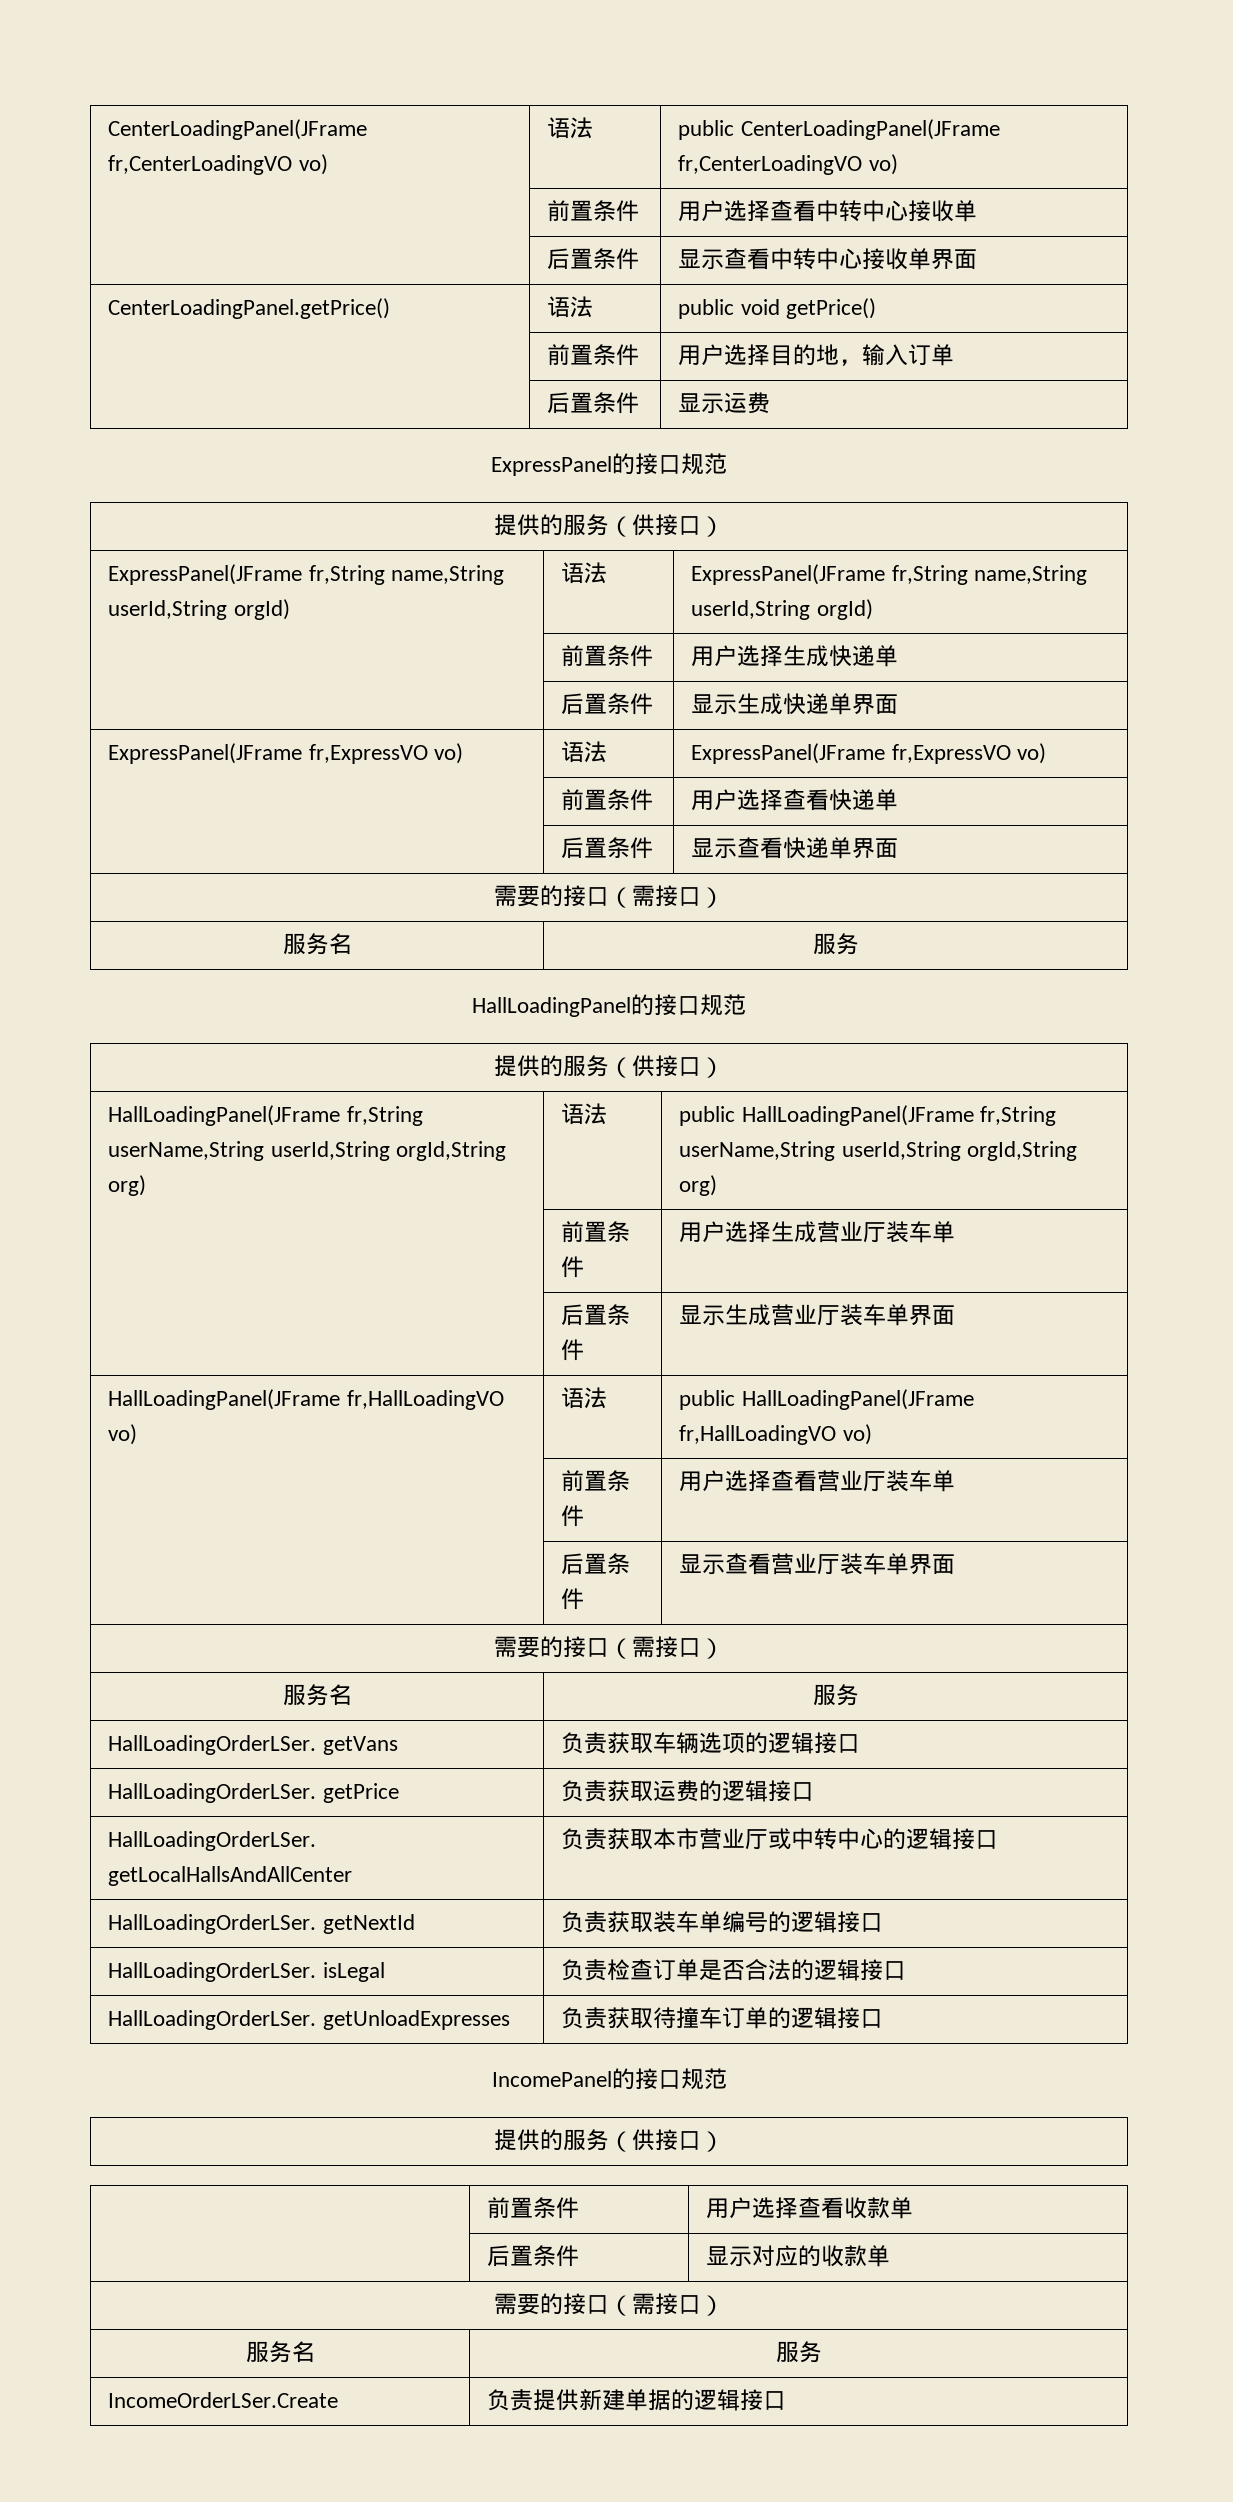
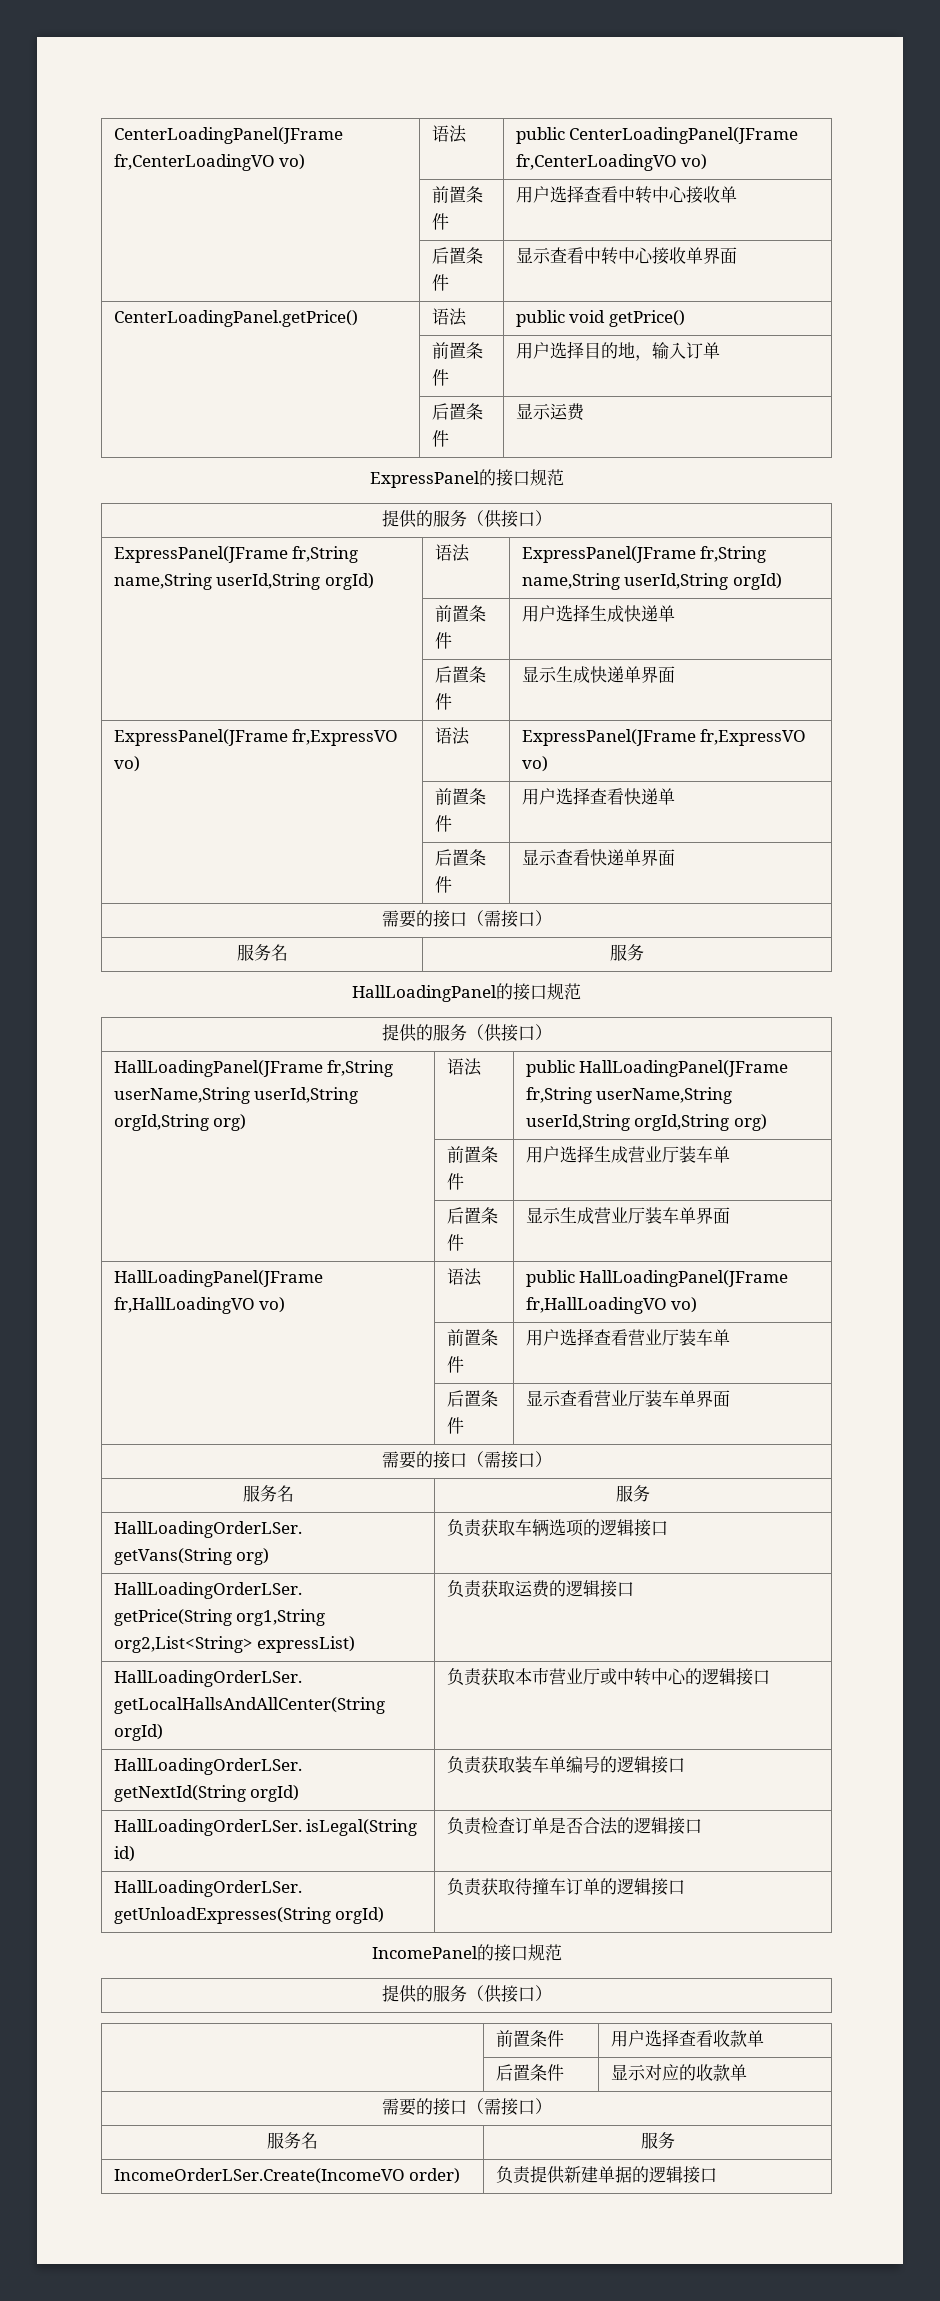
[322,1736,398,1755] getVans -> [113,1548,270,1565] getVans(String org)
[322,1783,399,1803] getPrice -> [113,1609,326,1626] [113,1636,356,1653] getPrice(String org1,String org2,List<String> expressList)
[108,1866,353,1886] getLocalHallsAndAllCenter -> [113,1697,385,1714] [113,1724,163,1741] getLocalHallsAndAllCenter(String orgId)
[322,1914,415,1934] getNextId -> [113,1785,300,1802] getNextId(String orgId)
[322,1962,385,1982] isLegal -> [306,1819,418,1836] [113,1846,135,1862] isLegal(String id)
[322,2010,510,2030] getUnloadExpresses -> [113,1907,385,1924] getUnloadExpresses(String orgId)
[108,2392,339,2408] IncomeOrderLSer.Create -> [113,2168,461,2184] IncomeOrderLSer.Create(IncomeVO order)

